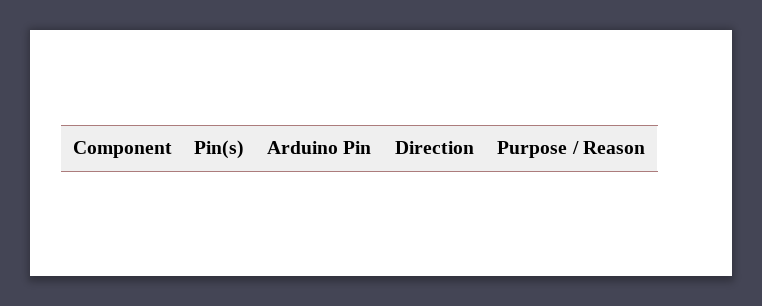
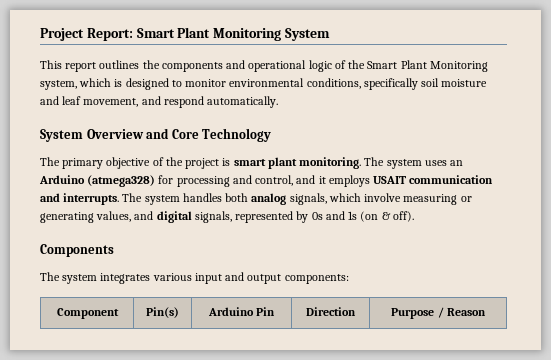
(72, 149) none -> [40,27,330,41] [40,60,488,72] [40,78,488,90] [40,96,279,108] [40,128,272,142] [40,157,464,169] [39,175,494,187] [40,193,472,205] [40,211,414,223] [40,244,114,257] [40,272,349,284] Project Report: Smart Plant Monitoring System // This report outlines the components and operational logic of the Smart Plant Monitoring system, which is designed to monitor environmental conditions, specifically soil moisture and leaf movement, and respond automatically. // System Overview and Core Technology // The primary objective of the project is smart plant monitoring. The system uses an Arduino (atmega328) for processing and control, and it employs USAIT communication and interrupts. The system handles both analog signals, which involve measuring or generating values, and digital signals, represented by 0s and 1s (on & off). // Components // The system integrates various input and output components: //

